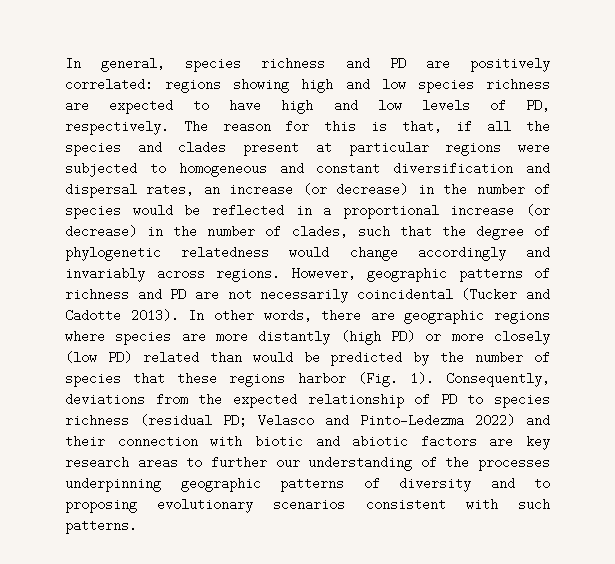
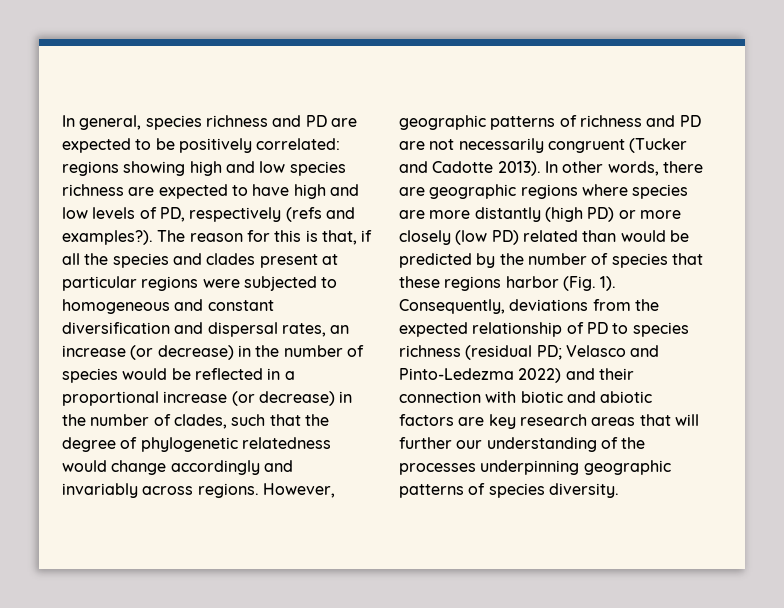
(450, 63) none -> [62,138,175,153] expected to be
[65,120,169,135] respectively. -> [189,207,355,222] [62,230,153,245] respectively (refs and examples?).
[356,288,453,301] coincidental -> [547,139,625,153] congruent
[186,458,203,467] to -> [639,414,699,426] that will
[399,477,550,492] [65,498,550,513] [65,519,137,534] diversity and to proposing evolutionary scenarios consistent with such patterns. -> [488,483,619,498] species diversity.

